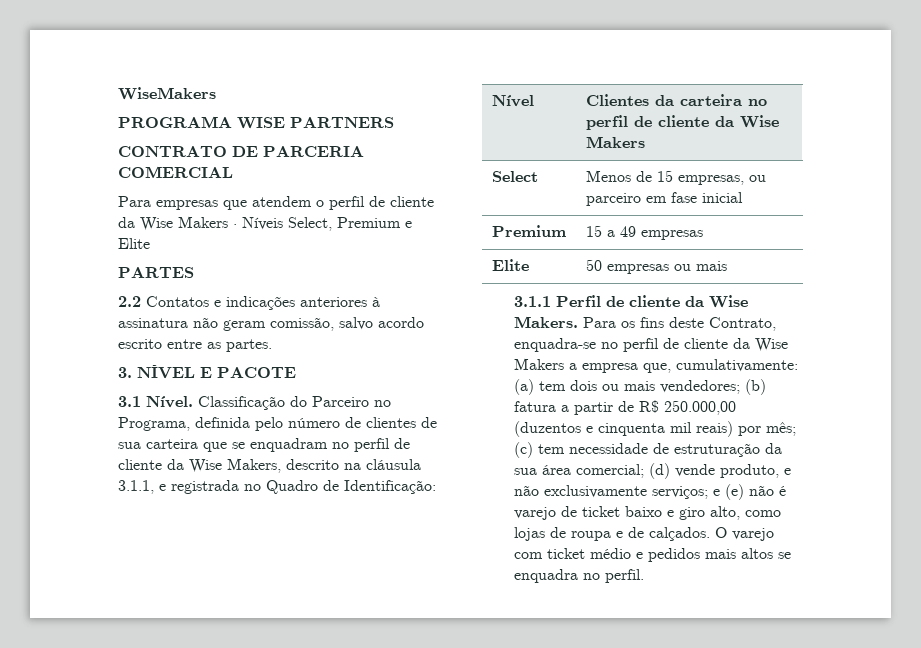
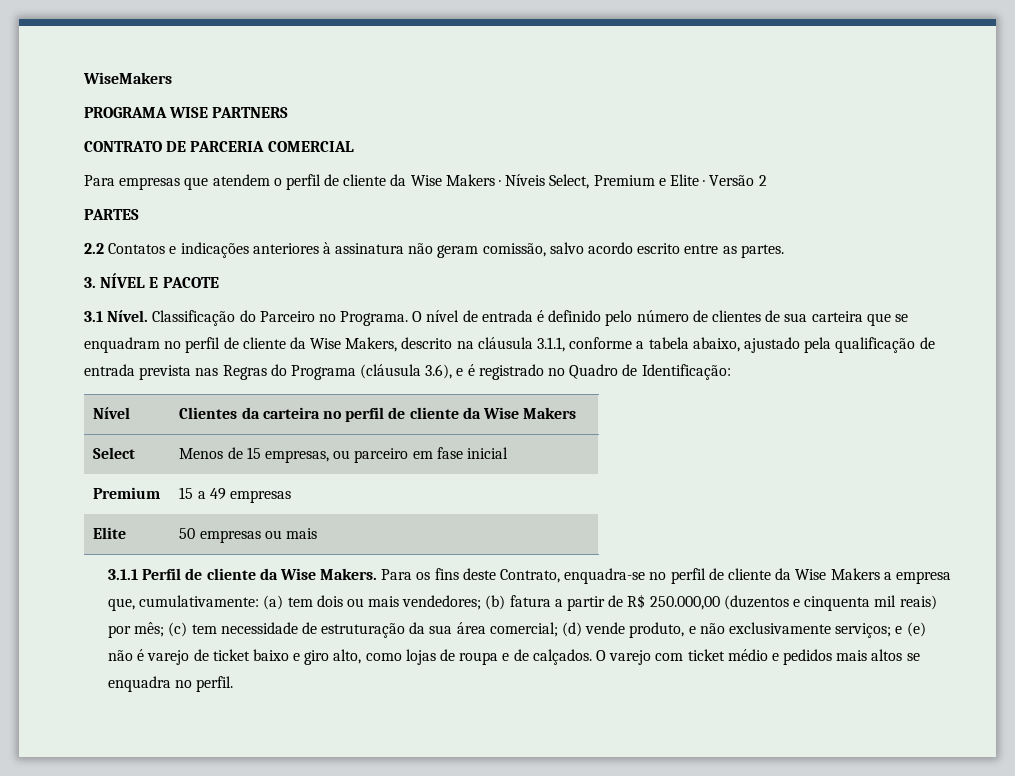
(150, 243) none -> [703,175,767,186] · Versão 2
[118,417,250,431] Programa, definida -> [340,310,602,326] Programa. O nível de entrada é definido
[159,480,239,494] e registrada -> [569,337,935,353] [84,364,544,380] conforme a tabela abaixo, ajustado pela qualificação de entrada prevista nas Regras do Programa (cláusula 3.6), e é registrado

